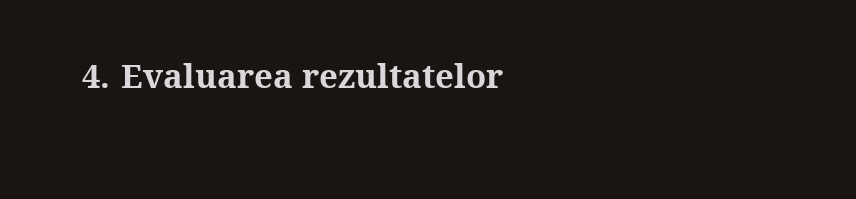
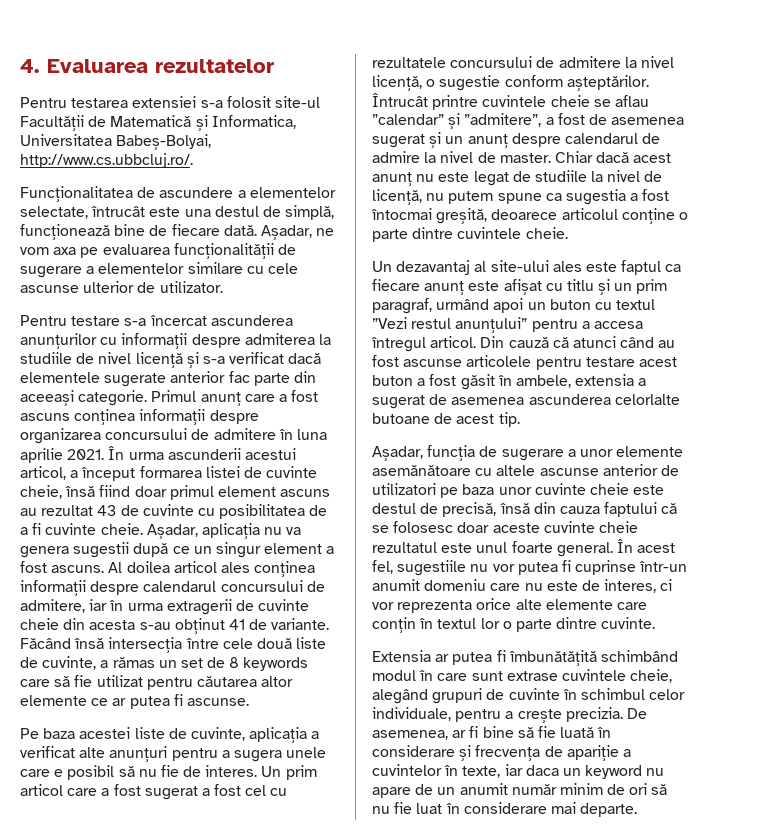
(503, 75) none -> [20,96,320,108] [20,115,296,131] [20,134,212,150] [20,153,193,168] [20,186,336,202] [20,205,335,220] [20,224,335,240] [20,243,296,259] [20,262,298,278] [20,281,223,293] [20,315,293,326] [20,333,331,349] [20,352,322,368] [20,371,316,387] [20,390,319,406] [20,409,259,425] [20,428,327,444] [20,446,296,463] [20,466,318,481] [20,485,331,500] [20,504,328,519] [20,523,302,539] [20,542,335,558] [20,561,316,577] [20,580,325,596] [20,599,310,615] [20,618,330,634] [20,637,327,653] [20,656,309,671] [20,675,294,690] [20,694,249,709] [20,727,320,743] [20,746,327,762] [20,765,317,780] [20,784,288,800] [372,56,674,68] [372,75,649,91] [372,93,649,110] [372,113,685,129] [372,132,661,148] [372,151,672,163] [372,170,663,186] [372,189,670,205] [371,208,688,224] [372,227,568,242] [372,260,682,275] [372,279,668,295] [372,298,656,314] [372,317,643,333] [371,336,676,352] [372,355,677,370] [372,374,647,390] [372,394,680,409] [372,412,520,427] [372,445,684,461] [372,464,679,476] [372,483,665,498] [372,502,678,517] [372,521,638,533] [372,539,676,557] [372,560,688,576] [372,579,673,593] [372,598,647,613] [372,617,656,633] [372,650,678,666] [372,669,673,683] [372,688,686,704] [372,707,647,723] [372,726,612,740] [372,745,631,761] [372,764,665,779] [372,783,668,798] [372,802,638,817] // Pentru testarea extensiei s-a folosit site-ul Facultății de Matematică și Informatica, Universitatea Babeș-Bolyai, http://www.cs.ubbcluj.ro/. // Funcționalitatea de ascundere a elementelor selectate, întrucât este una destul de simplă, funcționează bine de fiecare dată. Așadar, ne vom axa pe evaluarea funcționalității de sugerare a elementelor similare cu cele ascunse ulterior de utilizator. // Pentru testare s-a încercat ascunderea anunțurilor cu informații despre admiterea la studiile de nivel licență și s-a verificat dacă elementele sugerate anterior fac parte din aceeași categorie. Primul anunț care a fost ascuns conținea informații despre organizarea concursului de admitere în luna aprilie 2021. În urma ascunderii acestui articol, a început formarea listei de cuvinte cheie, însă fiind doar primul element ascuns au rezultat 43 de cuvinte cu posibilitatea de a fi cuvinte cheie. Așadar, aplicația nu va genera sugestii după ce un singur element a fost ascuns. Al doilea articol ales conținea informații despre calendarul concursului de admitere, iar în urma extragerii de cuvinte cheie din acesta s-au obținut 41 de variante. Făcând însă intersecția între cele două liste de cuvinte, a rămas un set de 8 keywords care să fie utilizat pentru căutarea altor elemente ce ar putea fi ascunse. // Pe baza acestei liste de cuvinte, aplicația a verificat alte anunțuri pentru a sugera unele care e posibil să nu fie de interes. Un prim articol care a fost sugerat a fost cel cu rezultatele concursului de admitere la nivel licență, o sugestie conform așteptărilor. Întrucât printre cuvintele cheie se aflau ”calendar” și ”admitere”, a fost de asemenea sugerat și un anunț despre calendarul de admire la nivel de master. Chiar dacă acest anunț nu este legat de studiile la nivel de licență, nu putem spune ca sugestia a fost întocmai greșită, deoarece articolul conține o parte dintre cuvintele cheie. // Un dezavantaj al site-ului ales este faptul ca fiecare anunț este afișat cu titlu și un prim paragraf, urmând apoi un buton cu textul ”Vezi restul anunțului” pentru a accesa întregul articol. Din cauză că atunci când au fost ascunse articolele pentru testare acest buton a fost găsit în ambele, extensia a sugerat de asemenea ascunderea celorlalte butoane de acest tip. // Așadar, funcția de sugerare a unor elemente asemănătoare cu altele ascunse anterior de utilizatori pe baza unor cuvinte cheie este destul de precisă, însă din cauza faptului că se folosesc doar aceste cuvinte cheie rezultatul este unul foarte general. În acest fel, sugestiile nu vor putea fi cuprinse într-un anumit domeniu care nu este de interes, ci vor reprezenta orice alte elemente care conțin în textul lor o parte dintre cuvinte. // Extensia ar putea fi îmbunătățită schimbând modul în care sunt extrase cuvintele cheie, alegând grupuri de cuvinte în schimbul celor individuale, pentru a crește precizia. De asemenea, ar fi bine să fie luată în considerare și frecvența de apariție a cuvintelor în texte, iar daca un keyword nu apare de un anumit număr minim de ori să nu fie luat în considerare mai departe.

